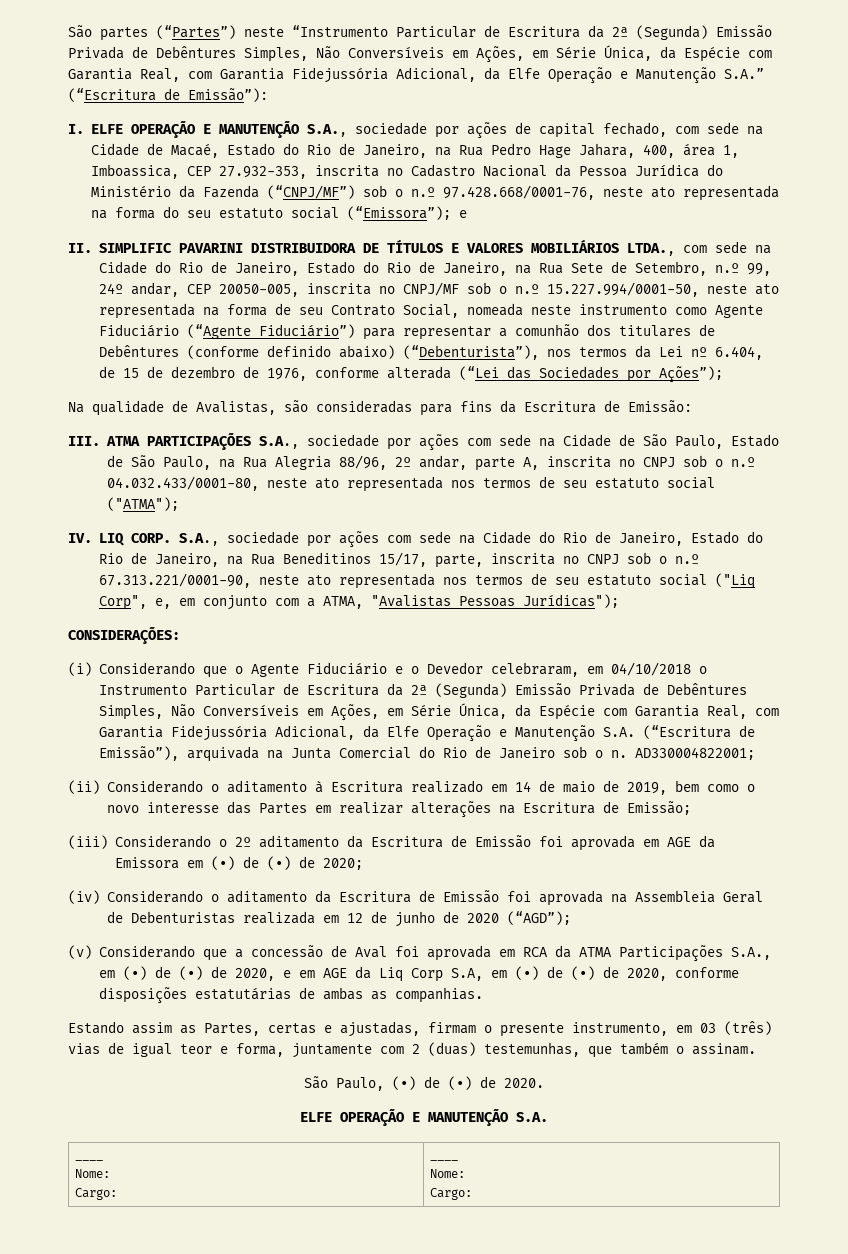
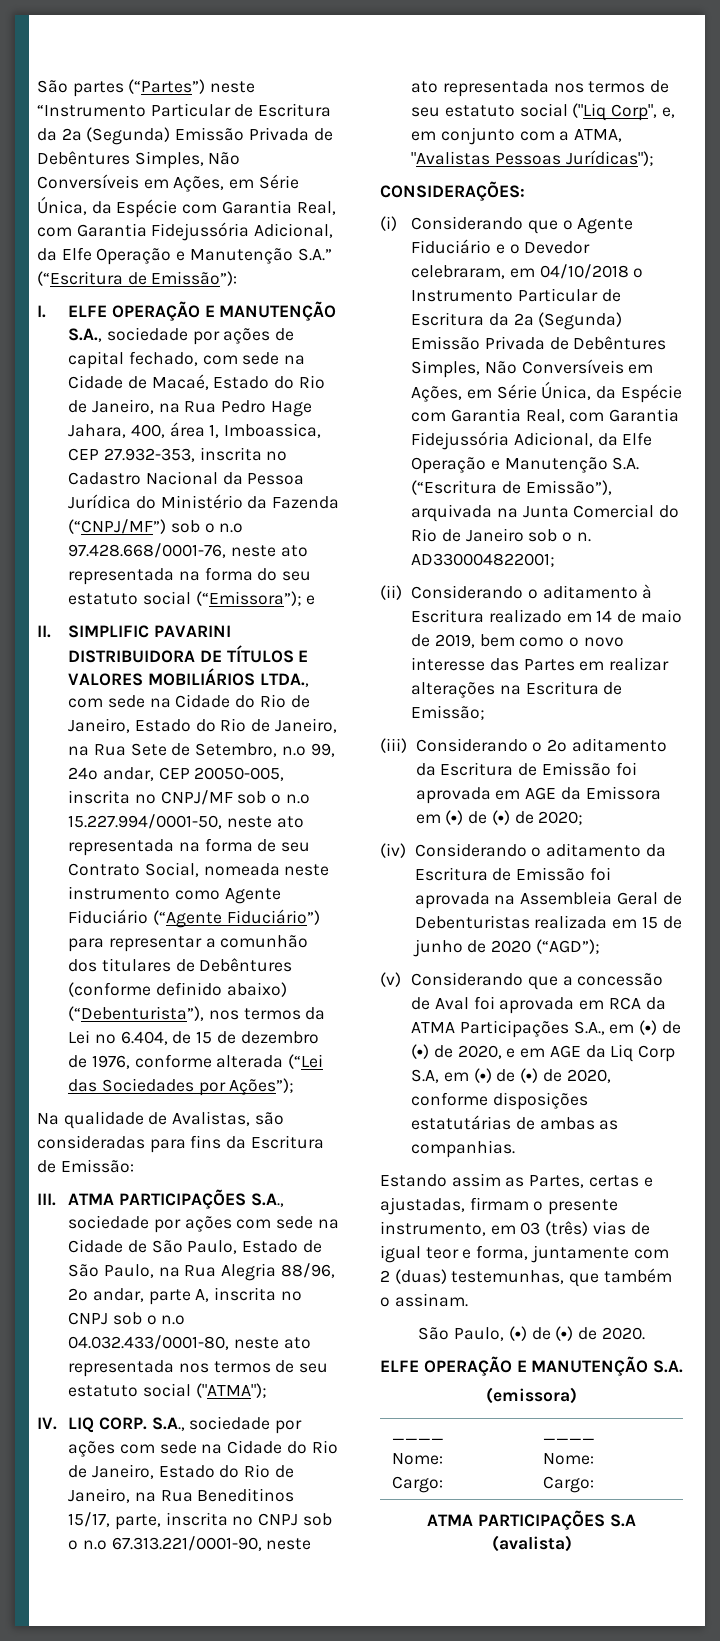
[346,913,363,923] 12 -> [641,916,658,929] 15
(548, 1117) none -> [486,1387,577,1404] // (emissora)
(473, 1194) none -> [427,1510,636,1531] [491,1535,572,1552] // ATMA PARTICIPAÇÕES S.A // (avalista)

